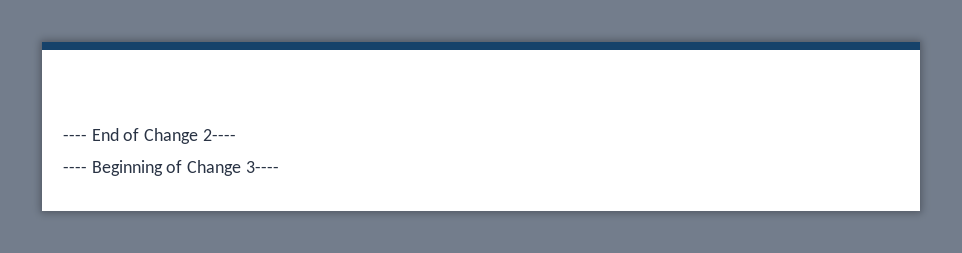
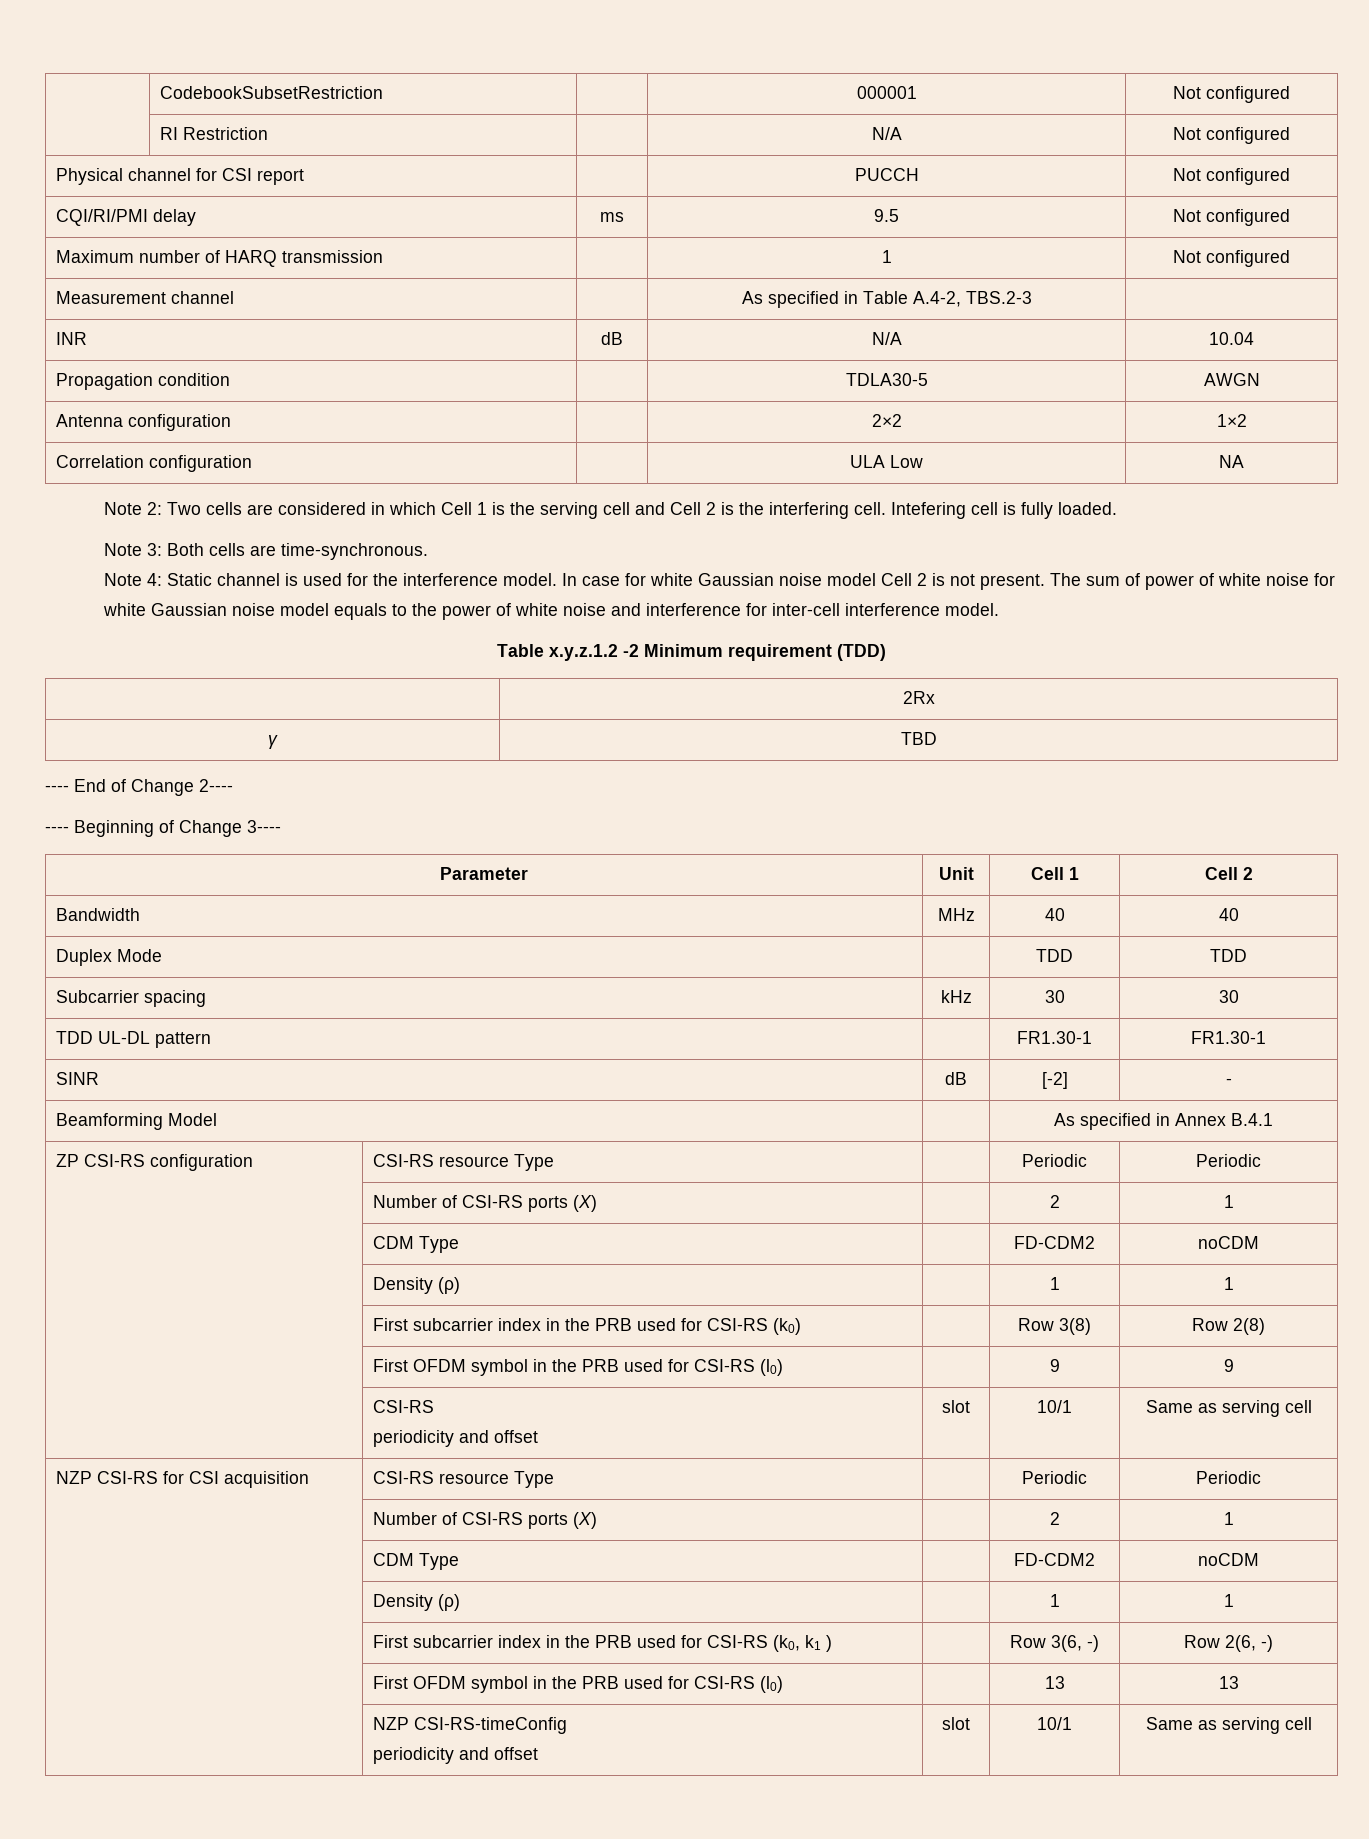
(63, 137) none -> [160,86,384,99] [856,86,917,99] [1173,86,1290,103] [160,127,269,140] [871,127,902,140] [1173,127,1290,144] [56,168,305,185] [854,168,919,181] [1173,168,1290,185] [56,209,197,226] [600,212,624,222] [874,209,899,222] [1173,209,1290,226] [56,250,384,267] [881,250,892,263] [1173,250,1290,267] [56,291,235,304] [741,291,1032,308] [56,332,88,345] [601,332,623,345] [871,332,902,345] [1209,332,1254,345] [56,373,231,390] [845,373,928,386] [1203,373,1260,386] [56,414,232,431] [871,414,902,427] [1216,414,1247,427] [56,455,253,472] [850,455,923,468] [1219,455,1244,468] [103,502,1117,519] [103,543,428,560] [103,573,1335,590] [102,603,999,620] [497,644,886,661] [902,691,935,704] [268,735,278,749] [900,732,937,745] | CodebookSubsetRestriction | | 000001 | Not configured // | RI Restriction | | N/A | Not configured // Physical channel for CSI report | | PUCCH | Not configured // CQI/RI/PMI delay | ms | 9.5 | Not configured // Maximum number of HARQ transmission | | 1 | Not configured // Measurement channel | | As specified in Table A.4-2, TBS.2-3 | // INR | dB | N/A | 10.04 // Propagation condition | | TDLA30-5 | AWGN // Antenna configuration | | 2×2 | 1×2 // Correlation configuration | | ULA Low | NA // Note 2: Two cells are considered in which Cell 1 is the serving cell and Cell 2 is the interfering cell. Intefering cell is fully loaded. // Note 3: Both cells are time-synchronous. // Note 4: Static channel is used for the interference model. In case for white Gaussian noise model Cell 2 is not present. The sum of power of white noise for white Gaussian noise model equals to the power of white noise and interference for inter-cell interference model. // Table x.y.z.1.2 -2 Minimum requirement (TDD) // | 2Rx // γ | TBD //
(279, 167) none -> [440,867,528,880] [938,867,974,880] [1030,867,1079,880] [1204,867,1253,880] [56,908,141,921] [937,908,975,921] [1044,908,1065,921] [1218,908,1239,921] [56,949,163,966] [1036,949,1073,962] [1210,949,1247,962] [56,990,207,1007] [940,990,972,1003] [1044,990,1065,1003] [1218,990,1239,1003] [56,1031,212,1048] [1017,1031,1092,1044] [1191,1031,1266,1044] [56,1072,100,1085] [945,1072,967,1085] [1041,1072,1068,1089] [1225,1078,1232,1085] [56,1113,218,1130] [1054,1113,1273,1130] [56,1154,254,1171] [373,1154,555,1171] [1022,1154,1087,1167] [1196,1154,1261,1167] [373,1195,598,1212] [1049,1195,1060,1208] [1223,1195,1234,1208] [373,1236,460,1253] [1014,1236,1095,1249] [1198,1236,1259,1249] [373,1277,461,1294] [1049,1277,1060,1290] [1223,1277,1234,1290] [373,1318,802,1335] [1018,1318,1091,1335] [1192,1318,1265,1335] [373,1359,784,1376] [1049,1359,1060,1372] [1223,1359,1234,1372] [373,1400,435,1413] [373,1430,539,1447] [942,1400,970,1413] [1037,1400,1072,1413] [1145,1400,1312,1417] [56,1471,310,1488] [373,1471,555,1488] [1022,1471,1087,1484] [1196,1471,1261,1484] [373,1512,598,1529] [1049,1512,1060,1525] [1223,1512,1234,1525] [373,1553,460,1570] [1014,1553,1095,1566] [1198,1553,1259,1566] [373,1594,461,1611] [1049,1594,1060,1607] [1223,1594,1234,1607] [373,1635,833,1652] [1010,1635,1099,1652] [1184,1635,1273,1652] [373,1676,784,1693] [1044,1676,1065,1689] [1218,1676,1239,1689] [373,1717,568,1734] [373,1747,539,1764] [942,1717,970,1730] [1037,1717,1072,1730] [1145,1717,1312,1734] // Parameter | Unit | Cell 1 | Cell 2 // Bandwidth | MHz | 40 | 40 // Duplex Mode | | TDD | TDD // Subcarrier spacing | kHz | 30 | 30 // TDD UL-DL pattern | | FR1.30-1 | FR1.30-1 // SINR | dB | [-2] | - // Beamforming Model | | As specified in Annex B.4.1 // ZP CSI-RS configuration | CSI-RS resource Type | | Periodic | Periodic // | Number of CSI-RS ports (X) | | 2 | 1 // | CDM Type | | FD-CDM2 | noCDM // | Density (ρ) | | 1 | 1 // | First subcarrier index in the PRB used for CSI-RS (k0) | | Row 3(8) | Row 2(8) // | First OFDM symbol in the PRB used for CSI-RS (l0) | | 9 | 9 // | CSI-RS // periodicity and offset | slot | 10/1 | Same as serving cell // NZP CSI-RS for CSI acquisition | CSI-RS resource Type | | Periodic | Periodic // | Number of CSI-RS ports (X) | | 2 | 1 // | CDM Type | | FD-CDM2 | noCDM // | Density (ρ) | | 1 | 1 // | First subcarrier index in the PRB used for CSI-RS (k0, k1 ) | | Row 3(6, -) | Row 2(6, -) // | First OFDM symbol in the PRB used for CSI-RS (l0) | | 13 | 13 // | NZP CSI-RS-timeConfig // periodicity and offset | slot | 10/1 | Same as serving cell

